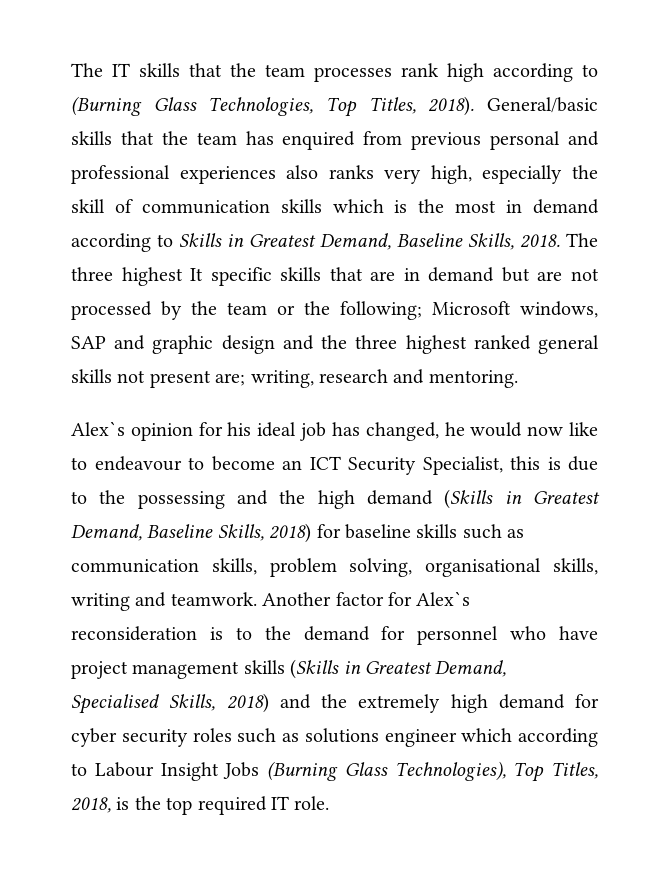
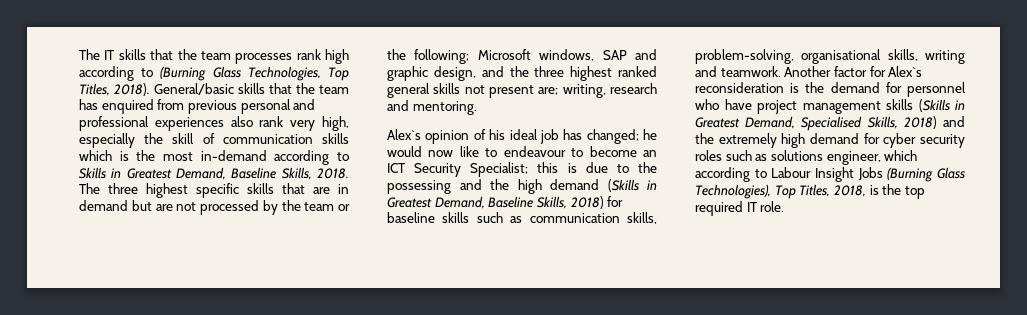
[328,165,374,179] ranks -> [259,116,284,127] rank
[506,199,600,214] in demand -> [200,150,267,161] in-demand
[190,268,204,281] It -> (188, 190) none
[221,335,275,354] design -> [433,66,476,81] design,
[198,422,223,436] for -> [473,129,486,140] of
[365,422,439,441] changed, -> [586,129,639,144] changed;
[422,456,503,475] Specialist, -> [470,162,529,177] Specialist;
[269,558,413,577] problem solving, -> [695,49,794,64] problem-solving,
[235,627,252,640] to -> (800, 88) none
[384,729,457,747] engineer -> [826,151,881,165] engineer,

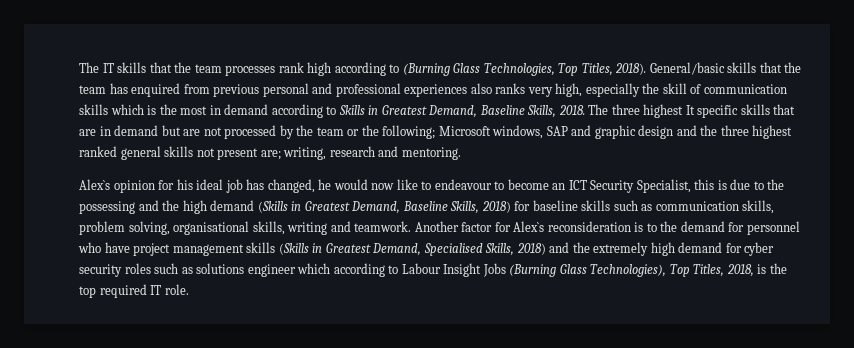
[259,116,284,127] rank -> [495,83,526,94] ranks
[200,150,267,161] in-demand -> [209,104,269,115] in demand
(188, 190) none -> [685,105,695,115] It
[433,66,476,81] design, -> [638,125,674,139] design
[473,129,486,140] of -> [158,180,175,190] for
[586,129,639,144] changed; -> [267,179,315,193] changed,
[470,162,529,177] Specialist; -> [636,179,691,193] Specialist,
[695,49,794,64] problem-solving, -> [79,221,170,235] problem solving,
(800, 88) none -> [646,223,657,232] to
[826,151,881,165] engineer, -> [247,264,296,277] engineer

